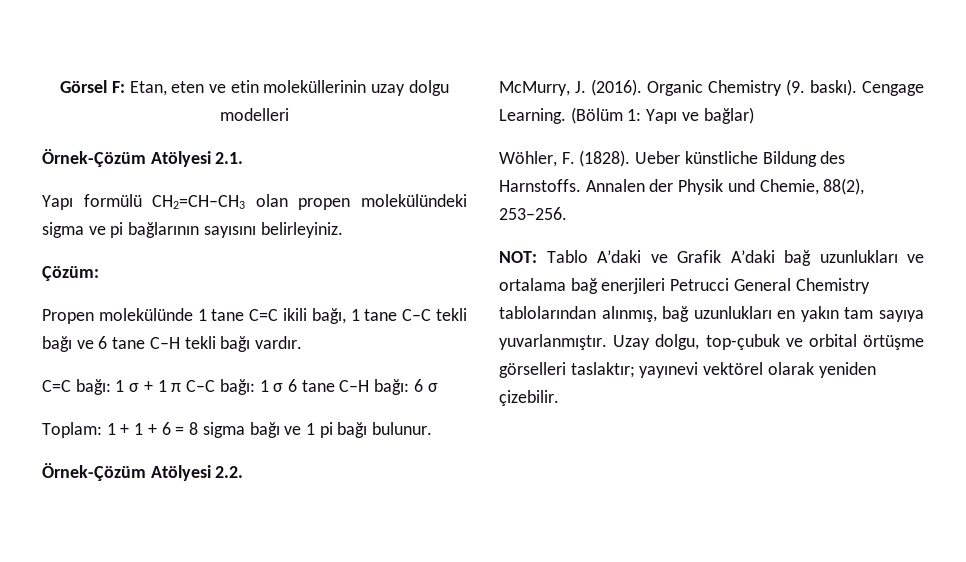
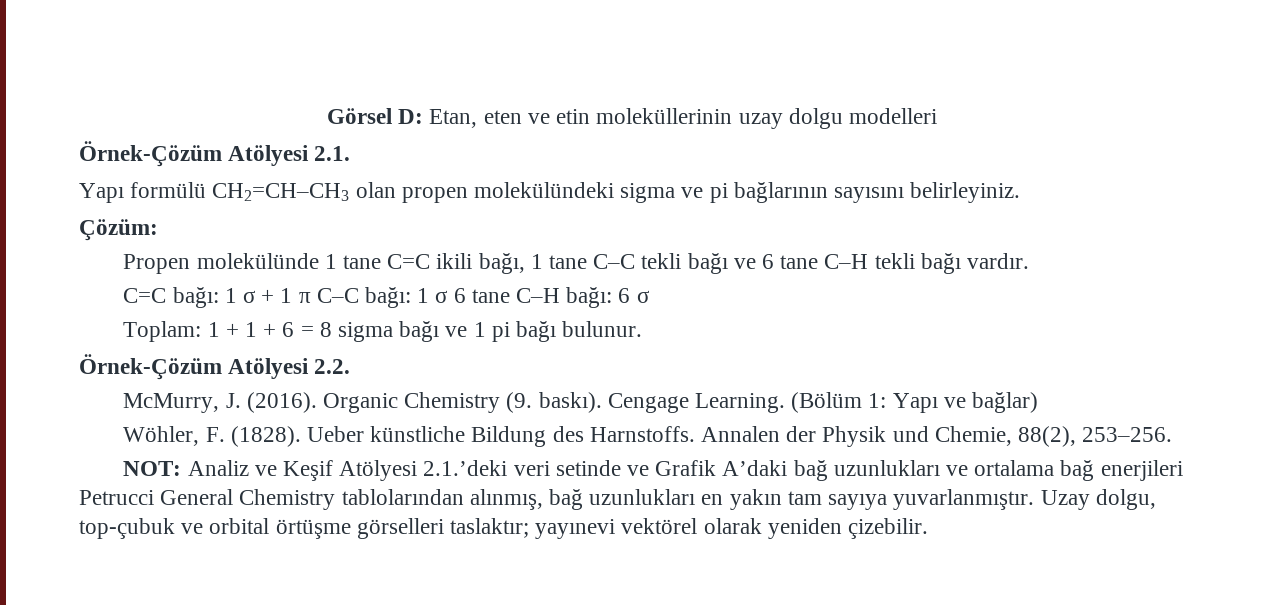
[111,81,125,93] F: -> [398,109,424,124] D:
[546,250,641,263] Tablo A’daki -> [187,460,621,481] Analiz ve Keşif Atölyesi 2.1.’deki veri setinde

